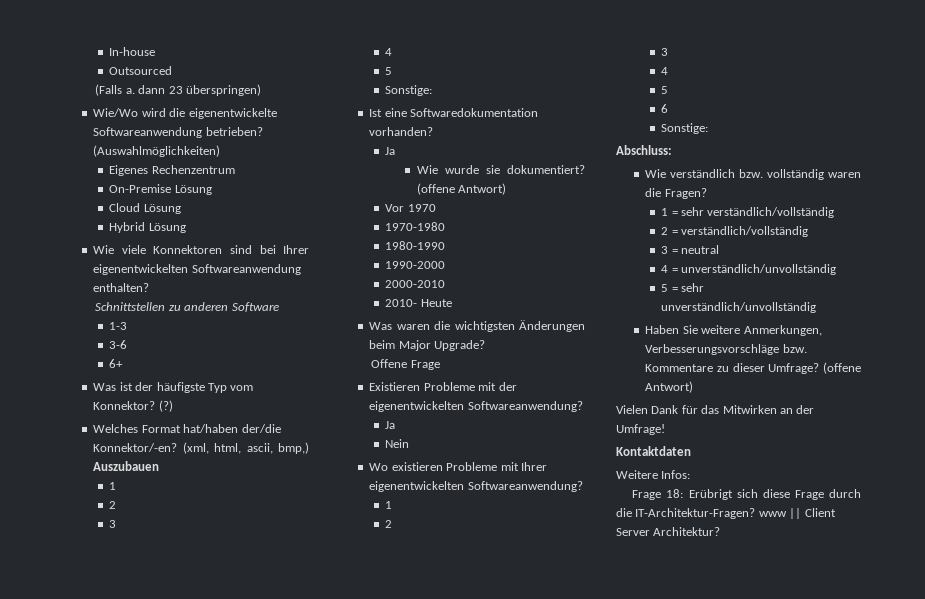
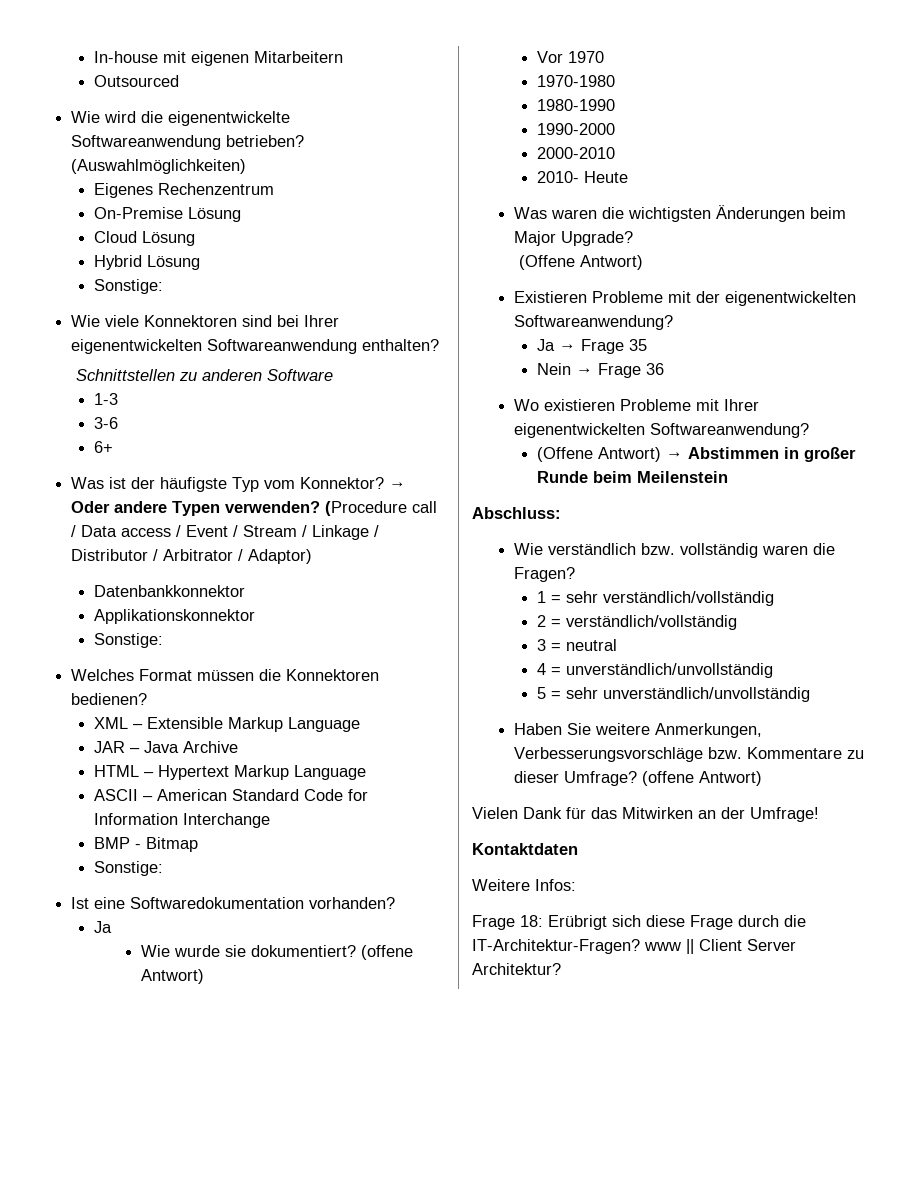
[109,66,173,75] [95,84,261,96] [93,108,139,117] // Outsourced // (Falls a. dann 23 überspringen) // Wie/Wo -> [163,51,344,66] [94,75,180,87] [70,111,100,123] mit eigenen Mitarbeitern // Outsourced // Wie
(186, 228) none -> [94,279,164,294] // Sonstige:
[158,400,173,412] [93,424,281,433] [93,442,309,454] [93,461,160,471] [109,482,117,490] [109,501,117,509] [109,520,117,528] [385,48,393,56] [385,67,393,75] (?) // Welches Format hat/haben der/die Konnektor/-en? (xml, html, ascii, bmp,) Auszubauen // 1 // 2 // 3 // 4 // 5 -> [388,482,406,489] [70,501,437,516] [70,525,379,540] [70,549,312,564] [94,585,246,597] [94,609,256,624] [94,633,164,648] [70,669,379,681] [70,693,147,705] [94,717,361,732] [94,741,239,753] [94,765,367,780] [94,789,369,801] [94,813,271,828] [94,837,199,852] → Oder andere Typen verwenden? (Procedure call / Data access / Event / Stream / Linkage / Distributor / Arbitrator / Adaptor) // Datenbankkonnektor // Applikationskonnektor // Sonstige: // Welches Format müssen die Konnektoren bedienen? // XML – Extensible Markup Language // JAR – Java Archive // HTML – Hypertext Markup Language // ASCII – American Standard Code for Information Interchange // BMP - Bitmap
[371,359,440,370] Offene Frage -> [519,255,644,270] (Offene Antwort)
[385,439,410,448] // Nein -> [559,339,648,354] [537,363,665,378] → Frage 35 // Nein → Frage 36
[385,501,393,509] [385,520,393,528] [661,48,669,56] [661,67,669,75] [661,86,669,94] [661,104,669,113] [661,123,709,134] 1 // 2 // 3 // 4 // 5 // 6 // Sonstige: -> [537,447,857,462] [537,471,729,483] (Offene Antwort) → Abstimmen in großer Runde beim Meilenstein

